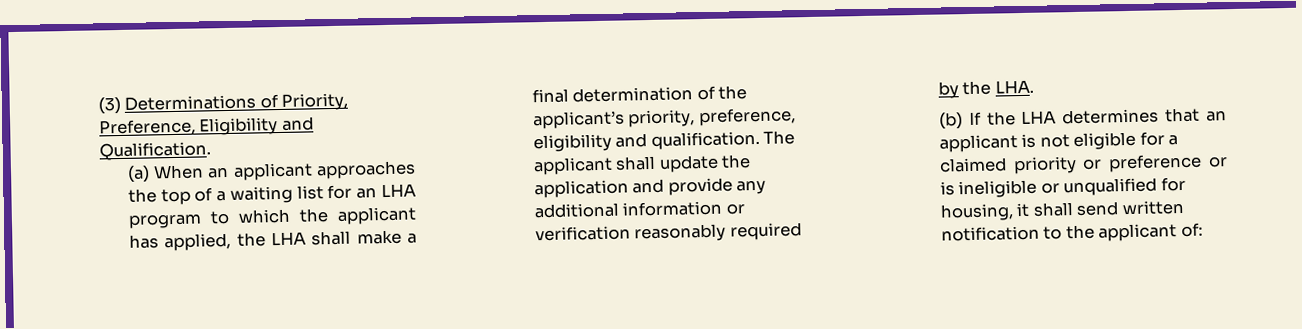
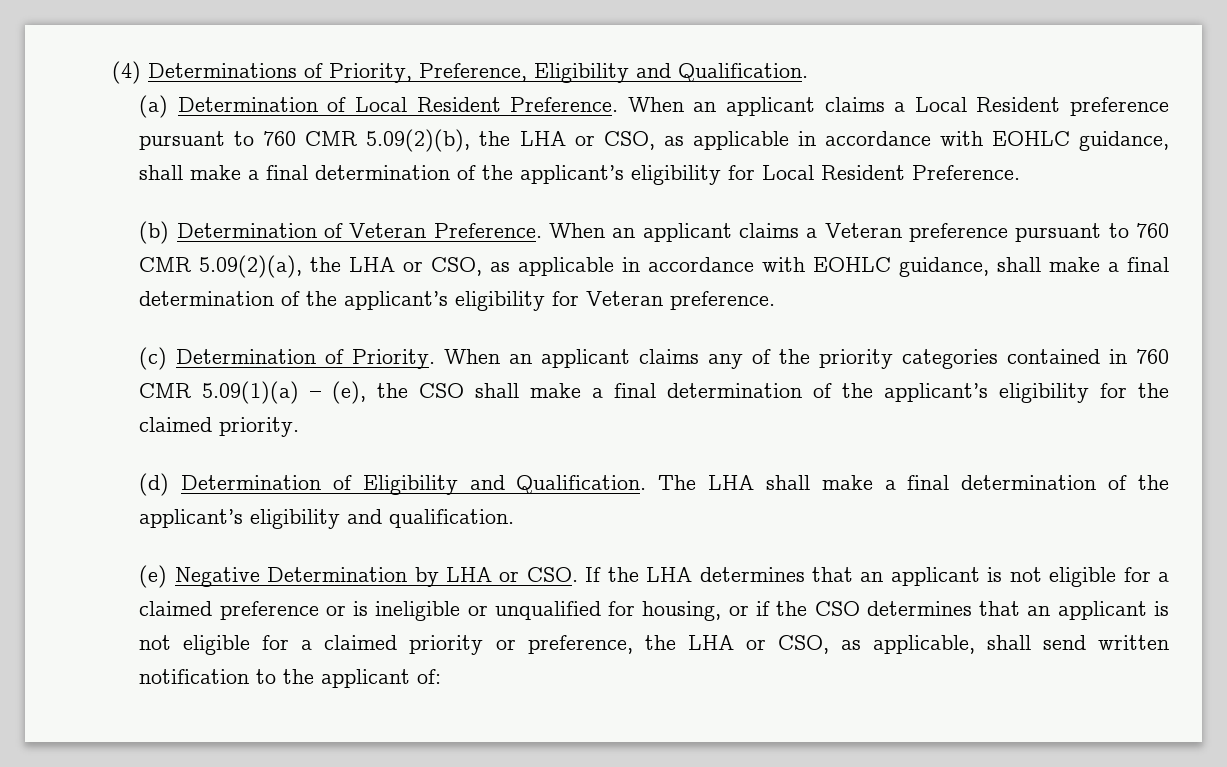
[97,96,121,115] (3) -> [112,61,142,84] (4)
[153,160,416,181] [127,183,417,206] [127,206,418,229] [128,232,266,252] When an applicant approaches the top of a waiting list for an LHA program to which the applicant has applied, the -> [177,97,1169,116] [139,129,1169,152] [139,165,1021,185] [139,221,1169,244] [139,255,1169,278] [139,291,776,311] [139,347,1169,370] [139,381,1169,404] [139,417,300,437] [139,473,697,496] Determination of Local Resident Preference. When an applicant claims a Local Resident preference pursuant to 760 CMR 5.09(2)(b), the LHA or CSO, as applicable in accordance with EOHLC guidance, shall make a final determination of the applicant’s eligibility for Local Resident Preference. // (b) Determination of Veteran Preference. When an applicant claims a Veteran preference pursuant to 760 CMR 5.09(2)(a), the LHA or CSO, as applicable in accordance with EOHLC guidance, shall make a final determination of the applicant’s eligibility for Veteran preference. // (c) Determination of Priority. When an applicant claims any of the priority categories contained in 760 CMR 5.09(1)(a) – (e), the CSO shall make a final determination of the applicant’s eligibility for the claimed priority. // (d) Determination of Eligibility and Qualification. The
[627,107,796,128] priority, preference, -> (244, 518) none
[763,130,796,145] [532,154,752,176] [533,177,767,199] [533,200,745,219] [534,222,802,243] [937,79,1034,99] [938,112,963,130] The applicant shall update the application and provide any additional information or verification reasonably required by the LHA. // (b) -> [139,565,578,588] // (e) Negative Determination by LHA or CSO.
[1012,155,1103,175] priority or -> (213, 608) none
[1016,202,1031,218] it -> [728,601,1170,620] [139,635,975,655] or if the CSO determines that an applicant is not eligible for a claimed priority or preference, the LHA or CSO, as applicable,

